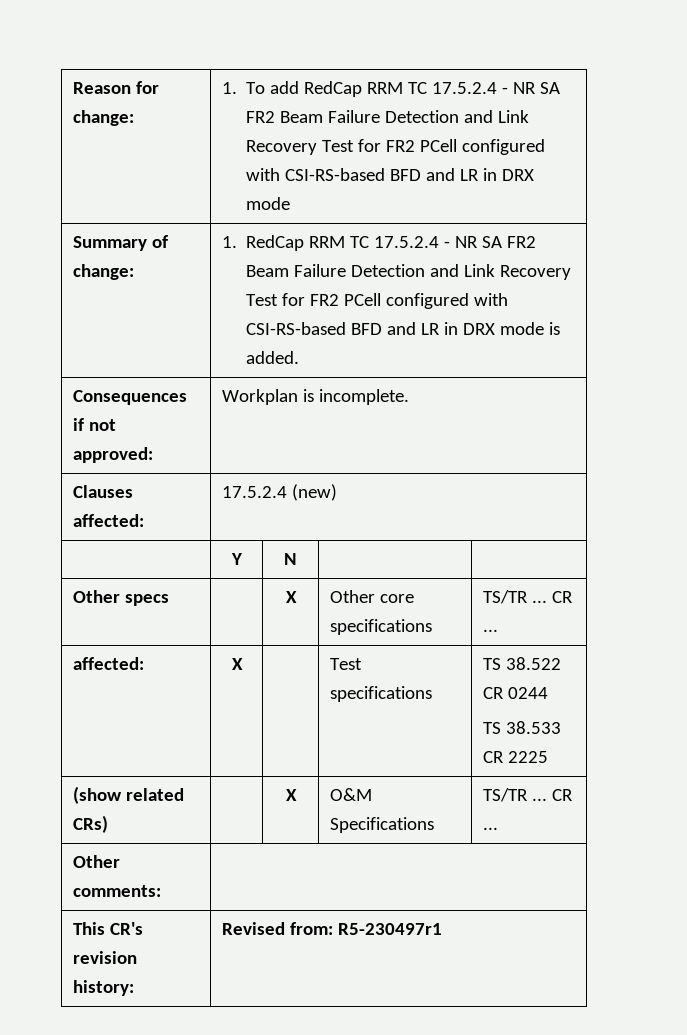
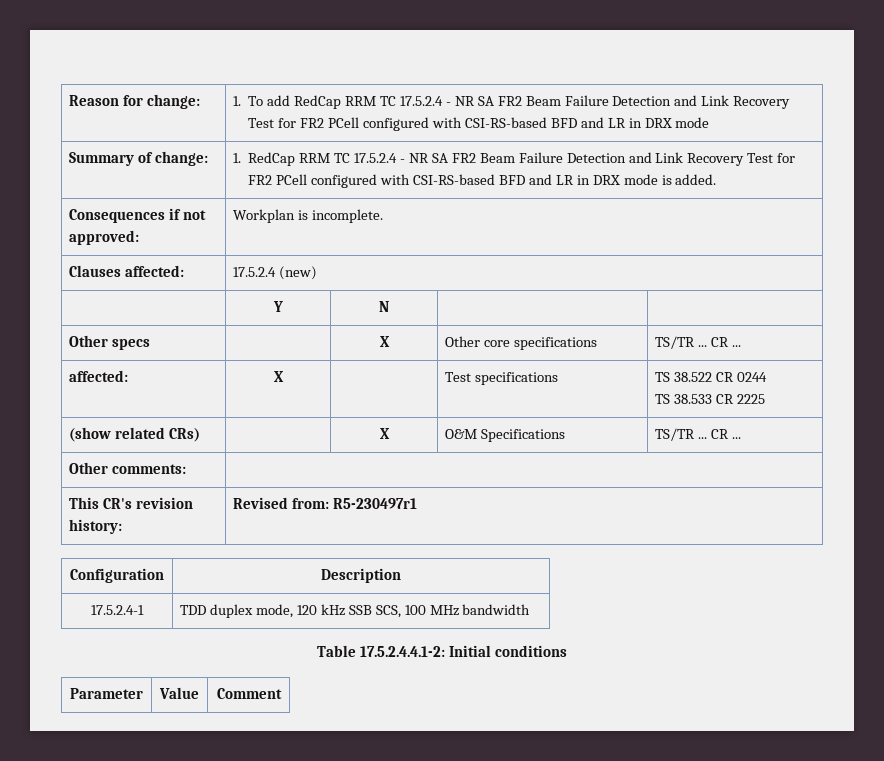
(442, 929) none -> [70,568,164,583] [321,568,401,583] [91,605,144,615] [180,604,531,618] [317,645,567,657] [70,688,143,699] [159,687,199,699] [216,688,282,699] // Configuration | Description // 17.5.2.4-1 | TDD duplex mode, 120 kHz SSB SCS, 100 MHz bandwidth // Table 17.5.2.4.4.1-2: Initial conditions // Parameter | Value | Comment

